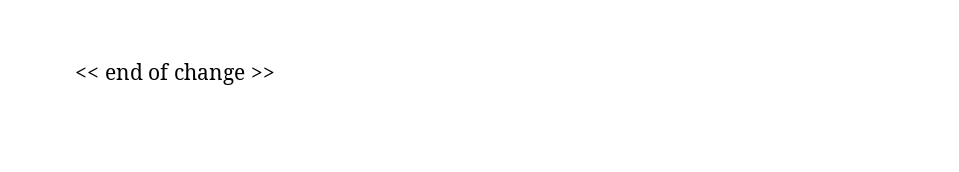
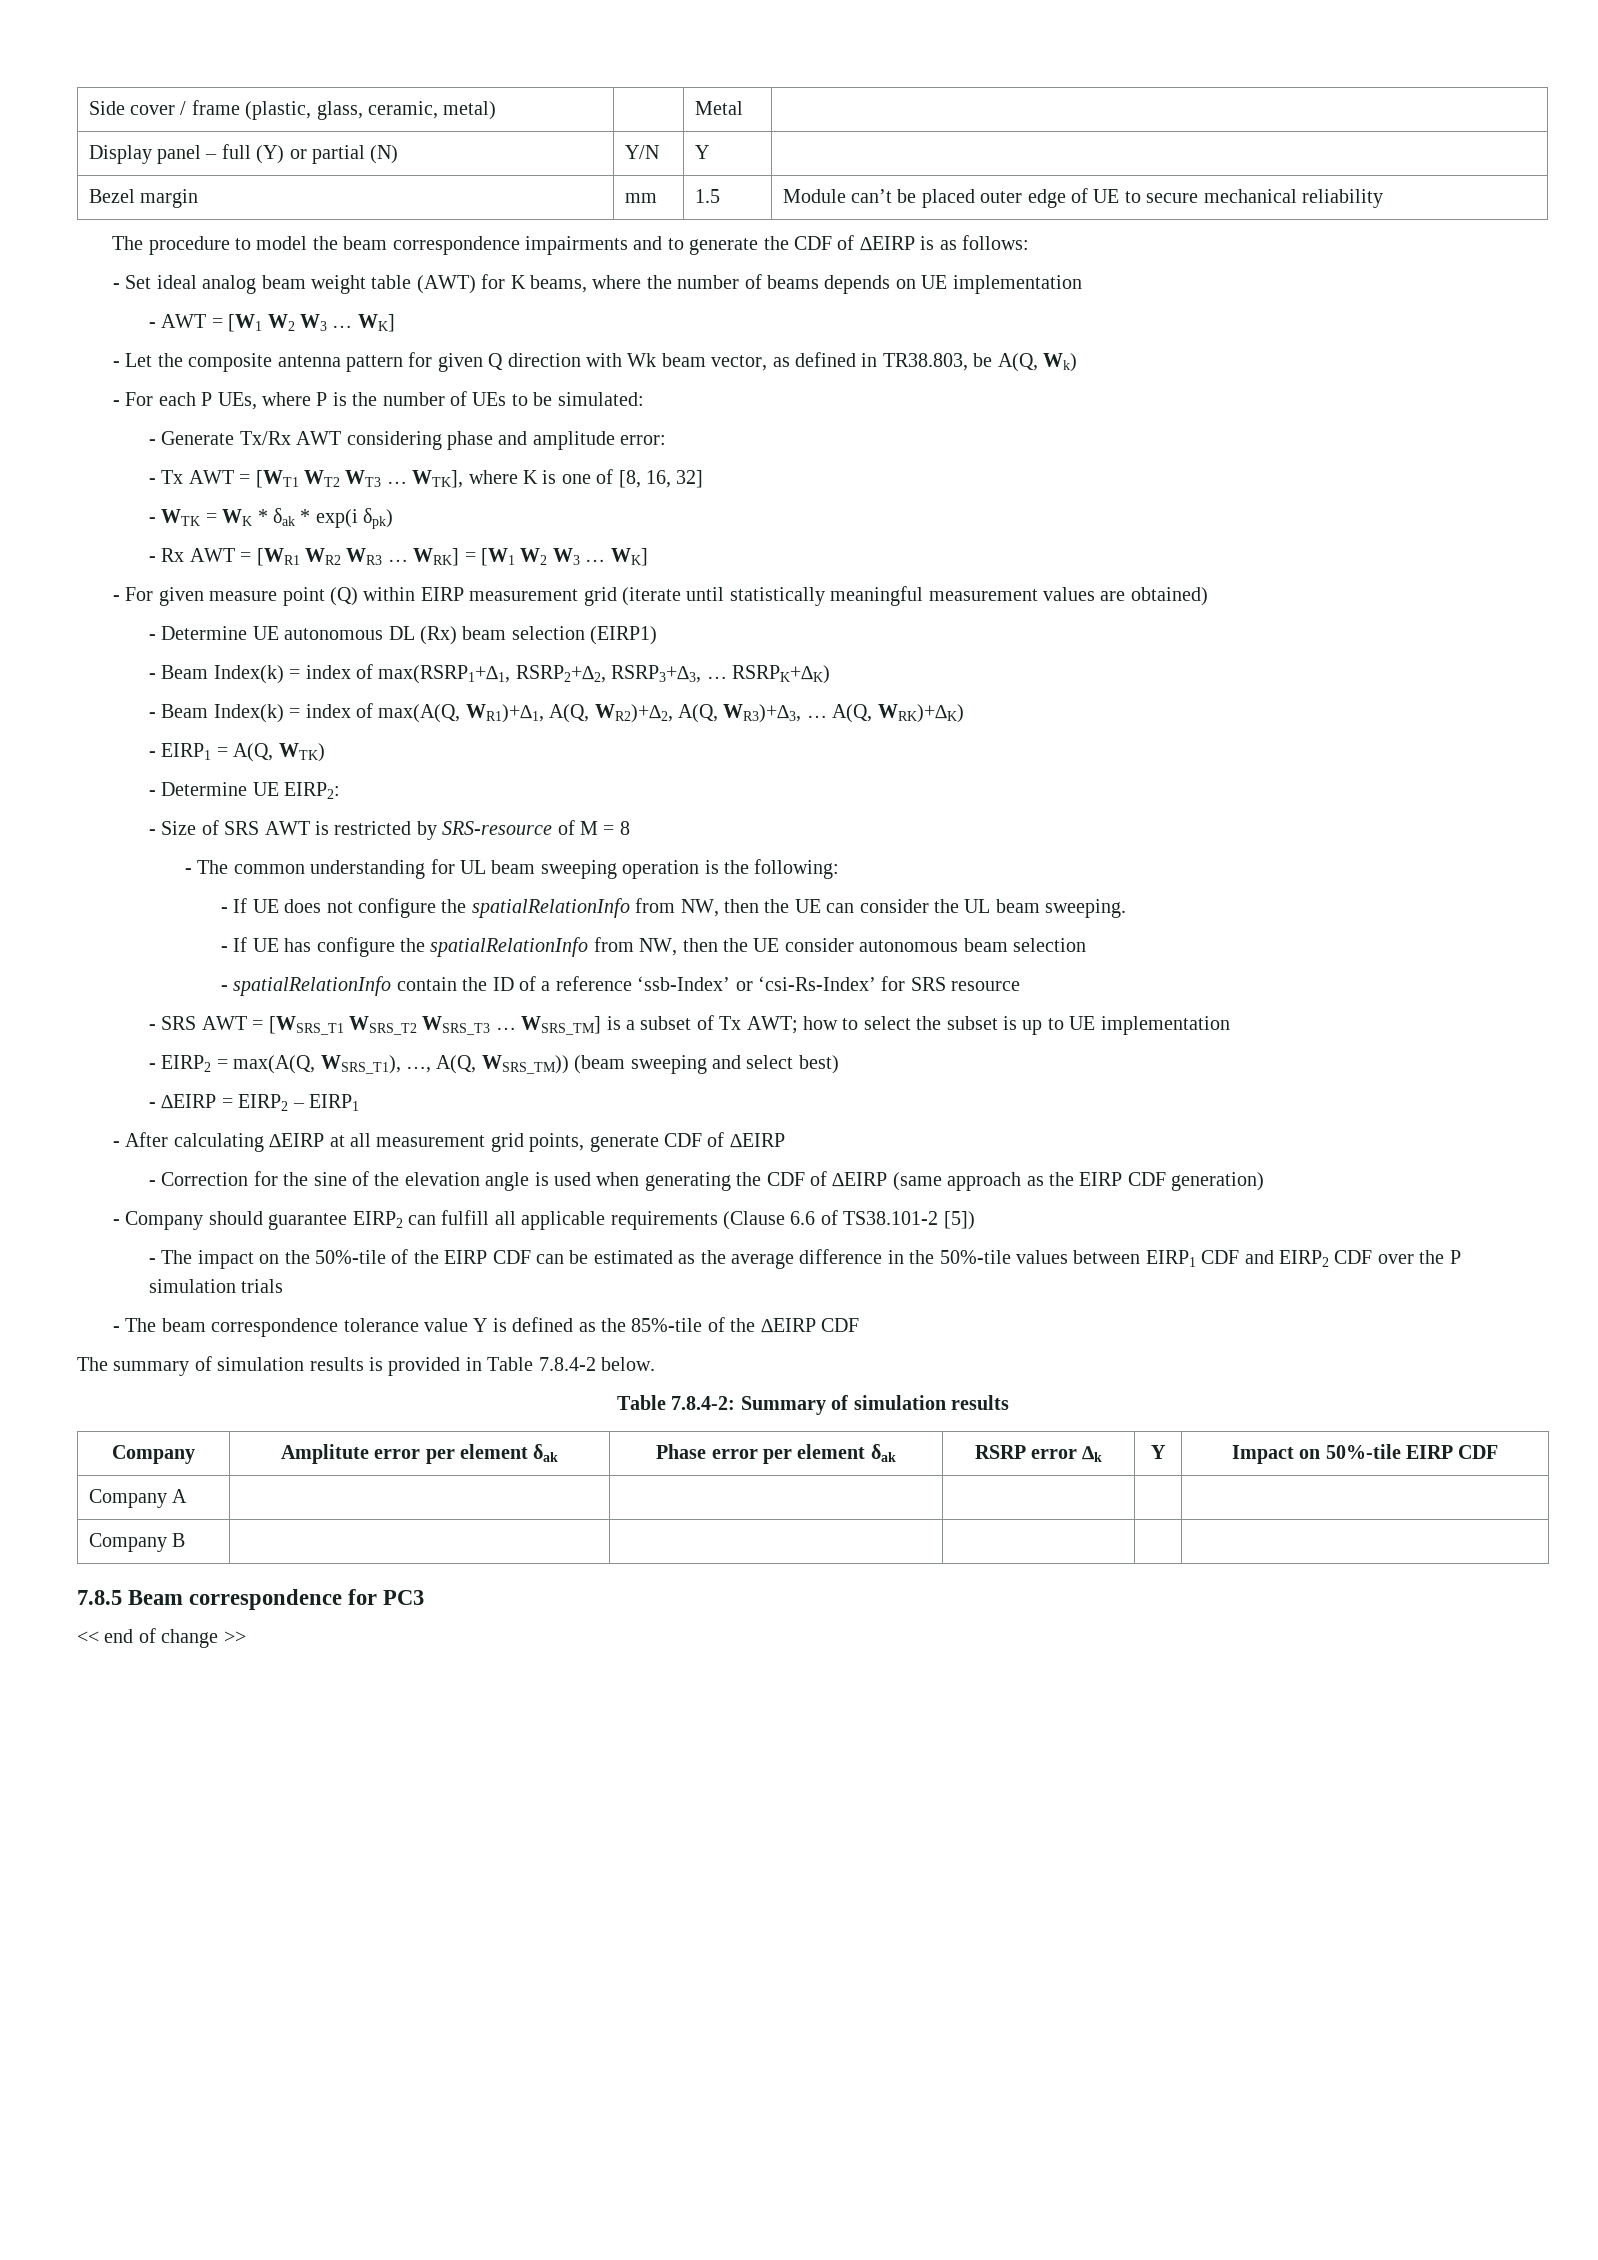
(75, 73) none -> [88,100,497,120] [694,101,743,115] [88,144,399,164] [624,145,659,159] [694,145,709,159] [88,189,199,208] [624,193,657,203] [694,189,720,203] [782,188,1384,208] [112,235,1029,255] [113,274,1082,294] [149,314,395,332] [113,352,1078,372] [113,391,644,410] [149,431,667,450] [149,469,704,488] [149,508,394,529] [149,548,648,566] [113,586,1208,606] [149,626,658,645] [149,664,831,684] [149,703,964,723] [149,743,325,762] [149,782,341,799] [149,820,630,840] [185,859,840,879] [221,898,1127,918] [221,937,1087,957] [221,976,1021,996] [149,1015,1230,1035] [149,1055,839,1074] [149,1094,360,1111] [113,1132,785,1152] [149,1171,1265,1191] [113,1210,975,1230] [149,1249,1461,1269] [149,1279,284,1293] [113,1317,860,1337] [77,1356,655,1376] [617,1395,1009,1415] [112,1445,195,1464] [280,1444,559,1464] [656,1444,896,1464] [974,1445,1103,1462] [1151,1445,1166,1459] [1231,1444,1499,1464] [88,1489,188,1508] [88,1533,186,1552] [77,1589,425,1610] Side cover / frame (plastic, glass, ceramic, metal) | | Metal | // Display panel – full (Y) or partial (N) | Y/N | Y | // Bezel margin | mm | 1.5 | Module can’t be placed outer edge of UE to secure mechanical reliability // The procedure to model the beam correspondence impairments and to generate the CDF of ∆EIRP is as follows: // - Set ideal analog beam weight table (AWT) for K beams, where the number of beams depends on UE implementation // - AWT = [W1 W2 W3 … WK] // - Let the composite antenna pattern for given Q direction with Wk beam vector, as defined in TR38.803, be A(Q, Wk) // - For each P UEs, where P is the number of UEs to be simulated: // - Generate Tx/Rx AWT considering phase and amplitude error: // - Tx AWT = [WT1 WT2 WT3 … WTK], where K is one of [8, 16, 32] // - WTK = WK * δak * exp(i δpk) // - Rx AWT = [WR1 WR2 WR3 … WRK] = [W1 W2 W3 … WK] // - For given measure point (Q) within EIRP measurement grid (iterate until statistically meaningful measurement values are obtained) // - Determine UE autonomous DL (Rx) beam selection (EIRP1) // - Beam Index(k) = index of max(RSRP1+∆1, RSRP2+∆2, RSRP3+∆3, … RSRPK+∆K) // - Beam Index(k) = index of max(A(Q, WR1)+∆1, A(Q, WR2)+∆2, A(Q, WR3)+∆3, … A(Q, WRK)+∆K) // - EIRP1 = A(Q, WTK) // - Determine UE EIRP2: // - Size of SRS AWT is restricted by SRS-resource of M = 8 // - The common understanding for UL beam sweeping operation is the following: // - If UE does not configure the spatialRelationInfo from NW, then the UE can consider the UL beam sweeping. // - If UE has configure the spatialRelationInfo from NW, then the UE consider autonomous beam selection // - spatialRelationInfo contain the ID of a reference ‘ssb-Index’ or ‘csi-Rs-Index’ for SRS resource // - SRS AWT = [WSRS_T1 WSRS_T2 WSRS_T3 … WSRS_TM] is a subset of Tx AWT; how to select the subset is up to UE implementation // - EIRP2 = max(A(Q, WSRS_T1), …, A(Q, WSRS_TM)) (beam sweeping and select best) // - ∆EIRP = EIRP2 – EIRP1 // - After calculating ∆EIRP at all measurement grid points, generate CDF of ∆EIRP // - Correction for the sine of the elevation angle is used when generating the CDF of ∆EIRP (same approach as the EIRP CDF generation) // - Company should guarantee EIRP2 can fulfill all applicable requirements (Clause 6.6 of TS38.101-2 [5]) // - The impact on the 50%-tile of the EIRP CDF can be estimated as the average difference in the 50%-tile values between EIRP1 CDF and EIRP2 CDF over the P simulation trials // - The beam correspondence tolerance value Y is defined as the 85%-tile of the ∆EIRP CDF // The summary of simulation results is provided in Table 7.8.4-2 below. // Table 7.8.4-2: Summary of simulation results // Company | Amplitute error per element δak | Phase error per element δak | RSRP error ∆k | Y | Impact on 50%-tile EIRP CDF // Company A | | | | | // Company B | | | | | // 7.8.5 Beam correspondence for PC3 //

